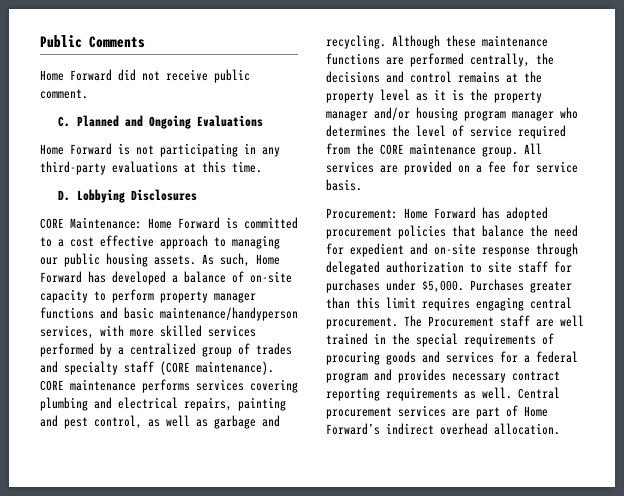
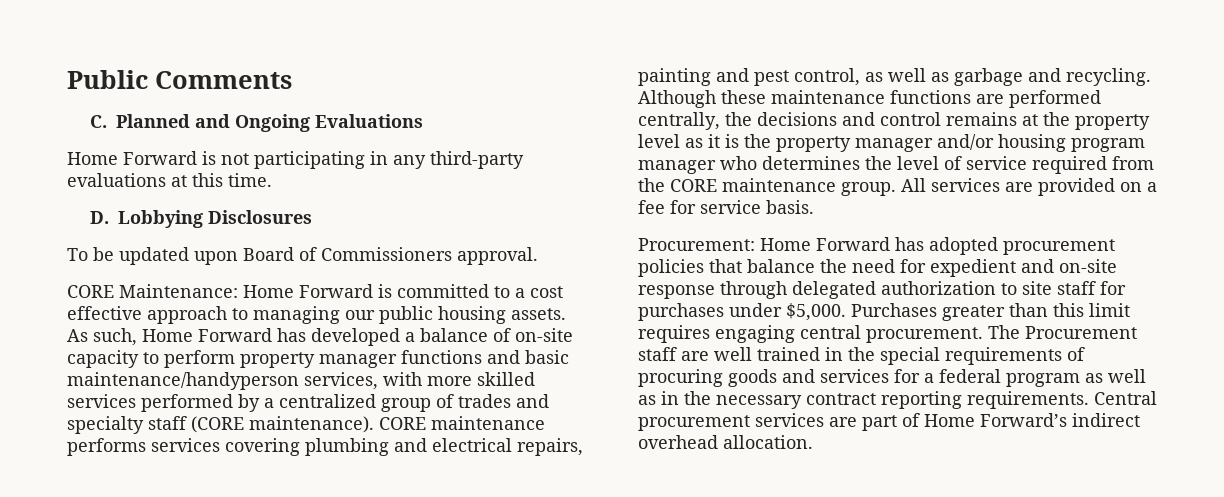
[40,69,250,83] [40,89,88,99] // Home Forward did not receive public comment. -> (292, 80) none
(197, 195) none -> [67,247,538,265] // To be updated upon Board of Commissioners approval.
[374,369,560,383] [326,387,512,401] and provides necessary contract reporting requirements as well. -> [1085,369,1146,383] [638,391,1089,409] as well as in the necessary contract reporting requirements.

